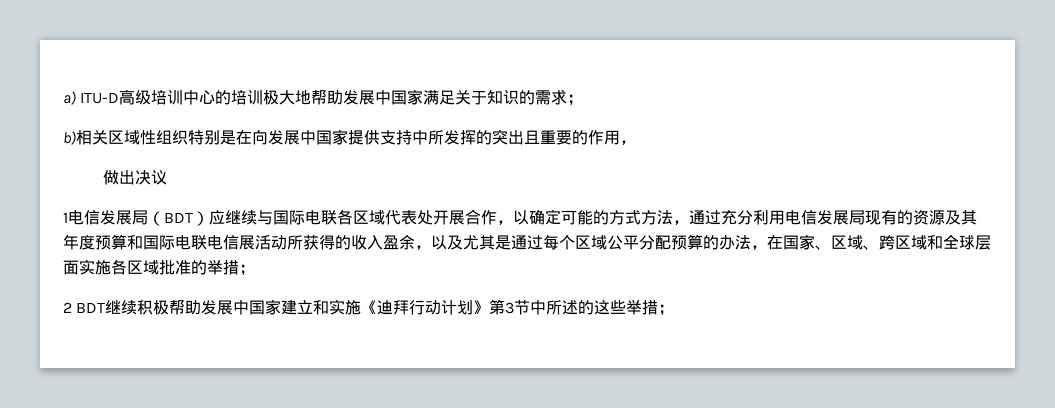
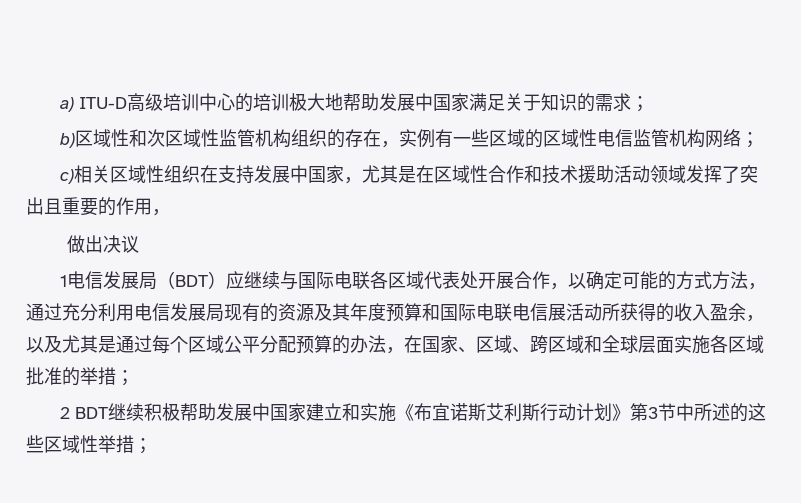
[76,129,492,145] 相关区域性组织特别是在向发展中国家提供支持中所发挥的 -> [74,129,759,148] [59,165,740,184] 区域性和次区域性监管机构组织的存在，实例有一些区域的区域性电信监管机构网络； // c)相关区域性组织在支持发展中国家，尤其是在区域性合作和技术援助活动领域发挥了
[377,300,410,315] 迪拜 -> [413,403,540,421] 布宜诺斯艾利斯
(627, 307) none -> [44,435,98,453] 区域性

